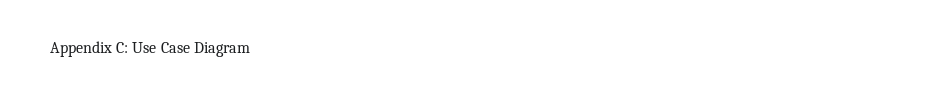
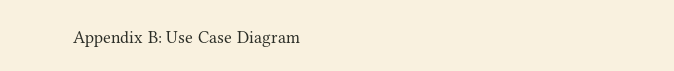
[116,42,129,53] C: -> [147,31,162,43] B:

